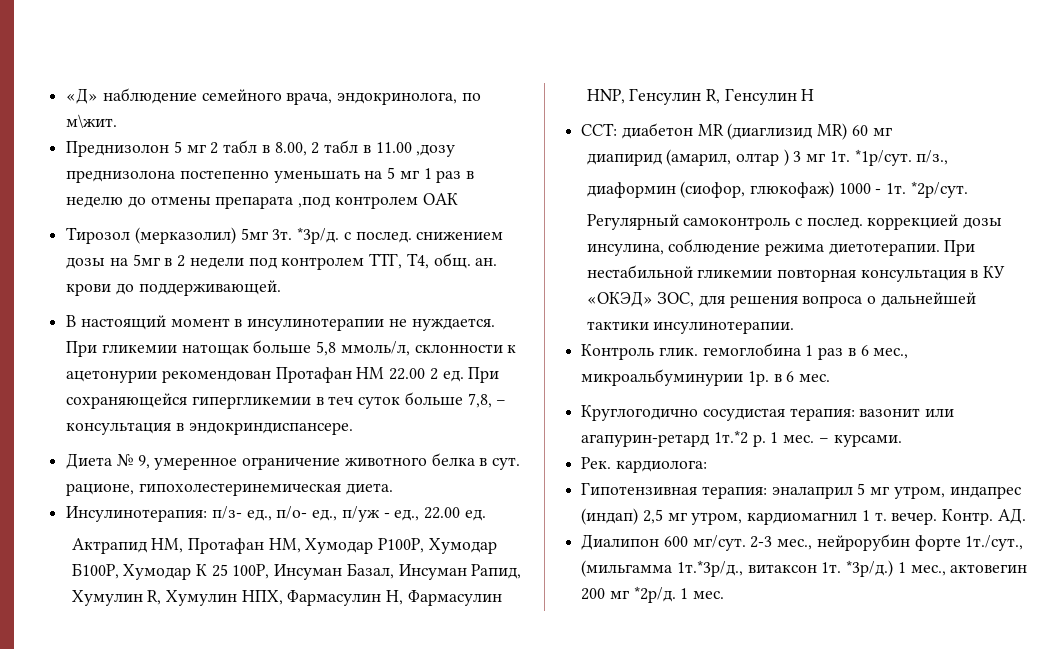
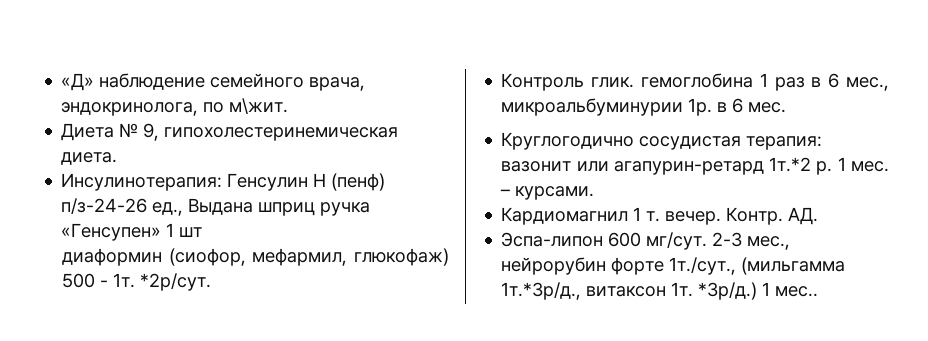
[66,140,456,157] [66,167,475,183] [66,193,458,209] [66,227,504,244] [66,253,498,270] [66,280,281,296] [66,315,495,331] [66,340,517,357] [66,367,500,383] [66,392,507,409] [66,422,353,435] [66,453,521,470] [66,483,393,496] [66,506,486,522] [71,538,497,554] [71,563,522,580] [71,590,502,606] [586,88,815,105] [581,123,892,140] [586,149,949,166] Преднизолон 5 мг 2 табл в 8.00, 2 табл в 11.00 ,дозу преднизолона постепенно уменьшать на 5 мг 1 раз в неделю до отмены препарата ,под контролем ОАК // Тирозол (мерказолил) 5мг 3т. *3р/д. с послед. снижением дозы на 5мг в 2 недели под контролем ТТГ, Т4, общ. ан. крови до поддерживающей. // В настоящий момент в инсулинотерапии не нуждается. При гликемии натощак больше 5,8 ммоль/л, склонности к ацетонурии рекомендован Протафан НМ 22.00 2 ед. При сохраняющейся гипергликемии в теч суток больше 7,8, – консультация в эндокриндиспансере. // Диета № 9, умеренное ограничение животного белка в сут. рационе, гипохолестеринемическая диета. // Инсулинотерапия: п/з- ед., п/о- ед., п/уж - ед., 22.00 ед. // Актрапид НМ, Протафан НМ, Хумодар Р100Р, Хумодар Б100Р, Хумодар К 25 100Р, Инсуман Базал, Инсуман Рапид, Хумулин R, Хумулин НПХ, Фармасулин Н, Фармасулин НNР, Генсулин R, Генсулин Н // ССТ: диабетон МR (диаглизид МR) 60 мг // диапирид (амарил, олтар ) 3 мг 1т. *1р/сут. п/з., -> [61,123,399,141] [61,152,118,165] [61,173,386,191] [61,198,371,216] [61,223,203,241] Диета № 9, гипохолестеринемическая диета. // Инсулинотерапия: Генсулин Н (пенф) п/з-24-26 ед., Выдана шприц ручка «Генсупен» 1 шт
[750,181,871,198] глюкофаж) 1000 -> [252,248,449,266] [62,273,96,288] мефармил, глюкофаж) 500
[586,214,1003,230] [586,239,976,256] [586,265,1006,282] [586,291,976,308] [586,321,795,334] // Регулярный самоконтроль с послед. коррекцией дозы инсулина, соблюдение режима диетотерапии. При нестабильной гликемии повторная консультация в КУ «ОКЭД» ЗОС, для решения вопроса о дальнейшей тактики инсулинотерапии. -> (212, 282) none
[581,457,707,473] [581,482,1021,499] [581,508,858,525] Рек. кардиолога: // Гипотензивная терапия: эналаприл 5 мг утром, индапрес (индап) 2,5 мг утром, кардиомагнил -> [501,207,629,225] Кардиомагнил
[581,534,660,550] Диалипон -> [501,232,604,247] Эспа-липон
[910,564,1028,576] [581,586,725,603] мес., актовегин 200 мг *2р/д. 1 мес. -> [775,286,819,297] мес..

